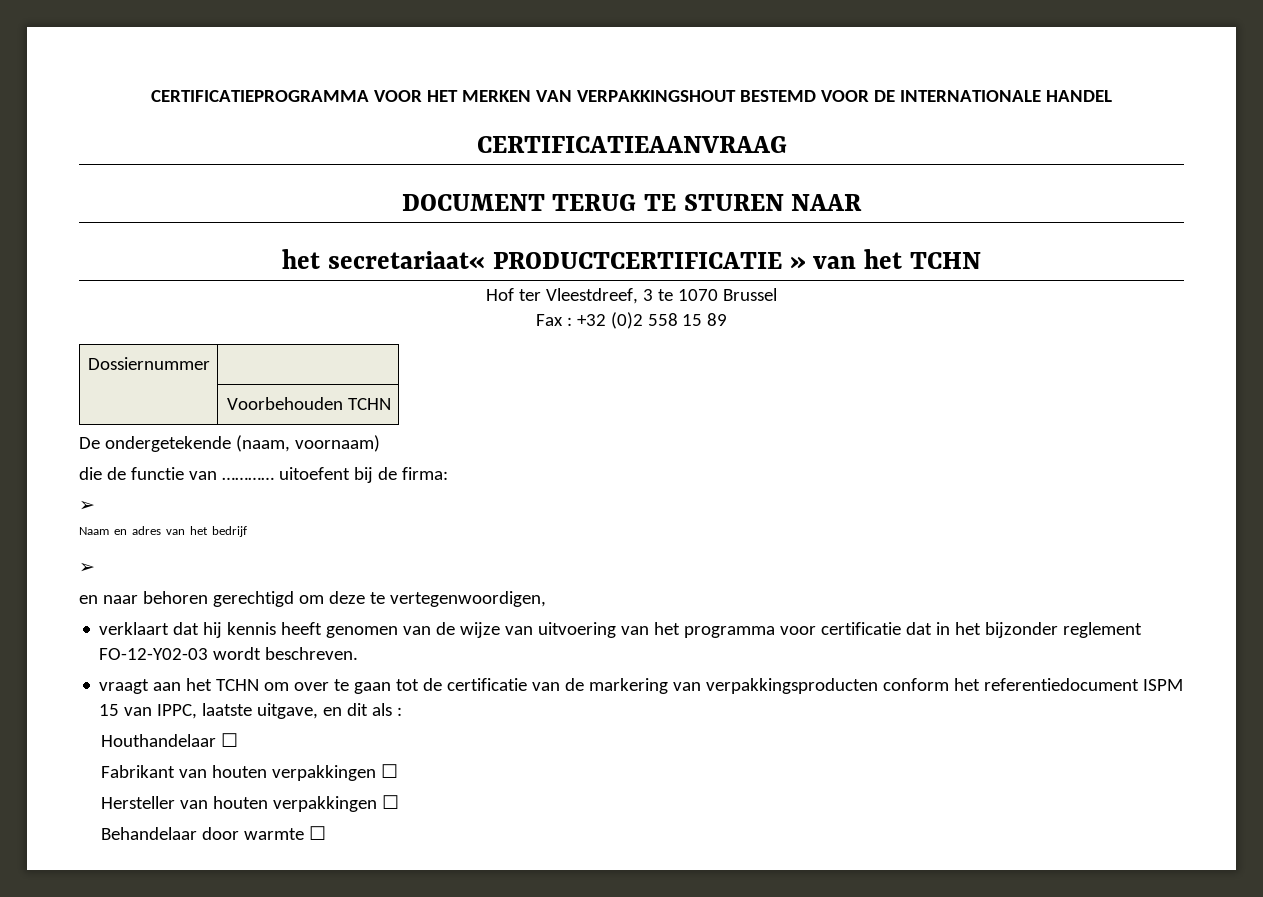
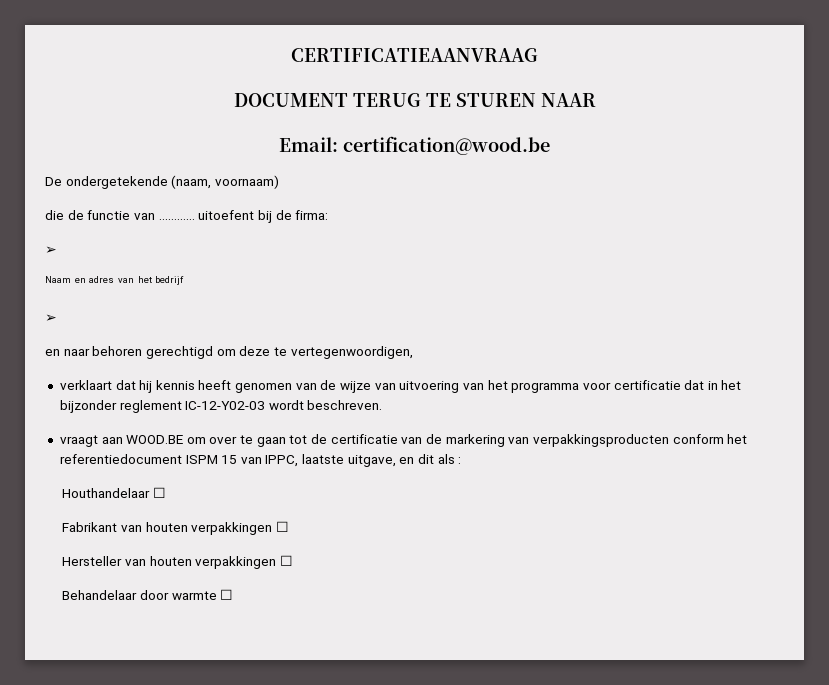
[151,90,1112,102] CERTIFICATIEPROGRAMMA VOOR HET MERKEN VAN VERPAKKINGSHOUT BESTEMD VOOR DE INTERNATIONALE HANDEL // -> (291, 55) none
[282,249,981,269] [486,288,777,304] [535,312,728,329] [87,357,210,370] [227,397,392,410] het secretariaat« PRODUCTCERTIFICATIE » van het TCHN // Hof ter Vleestdreef, 3 te 1070 Brussel // Fax : +32 (0)2 558 15 89 // Dossiernummer | // | Voorbehouden TCHN -> [279,136,550,155] Email: certification@wood.be
[99,648,209,660] FO-12-Y02-03 -> [185,401,266,410] IC-12-Y02-03
[186,678,260,691] het TCHN -> [126,435,184,444] WOOD.BE

